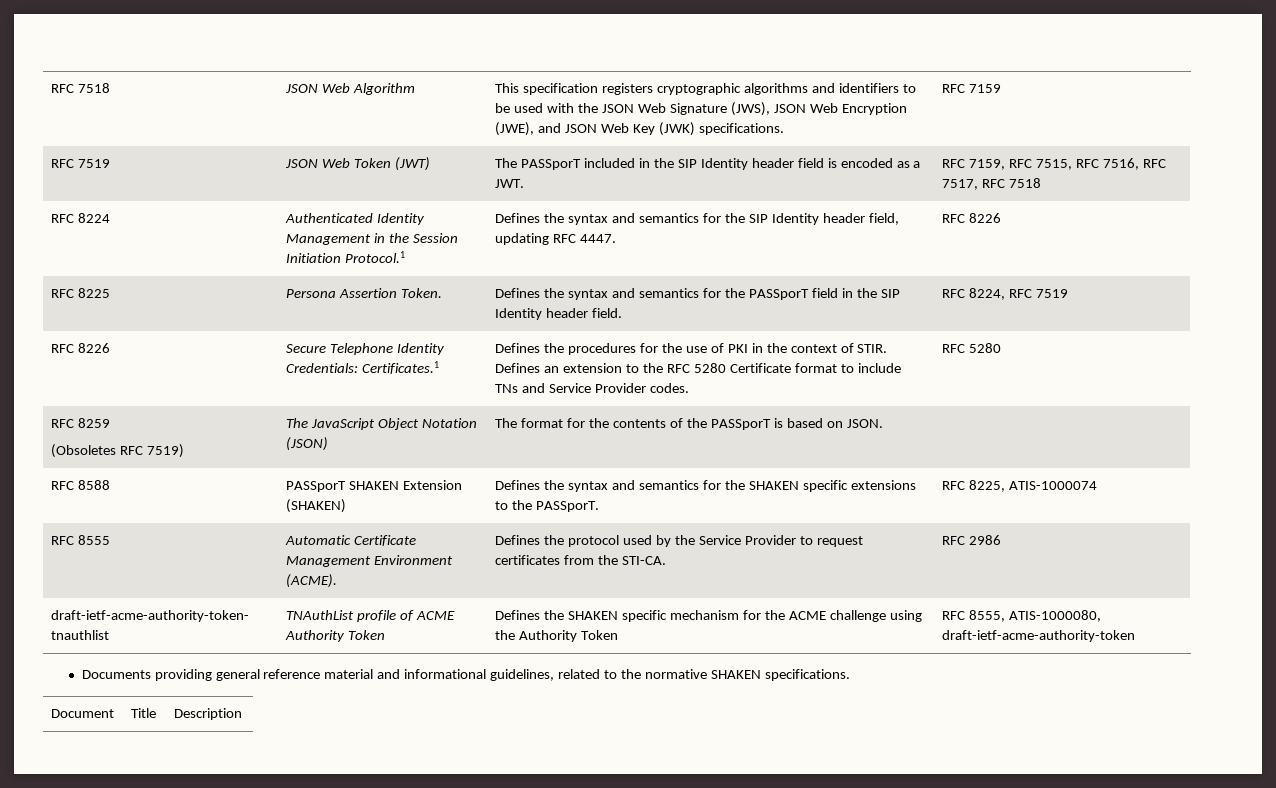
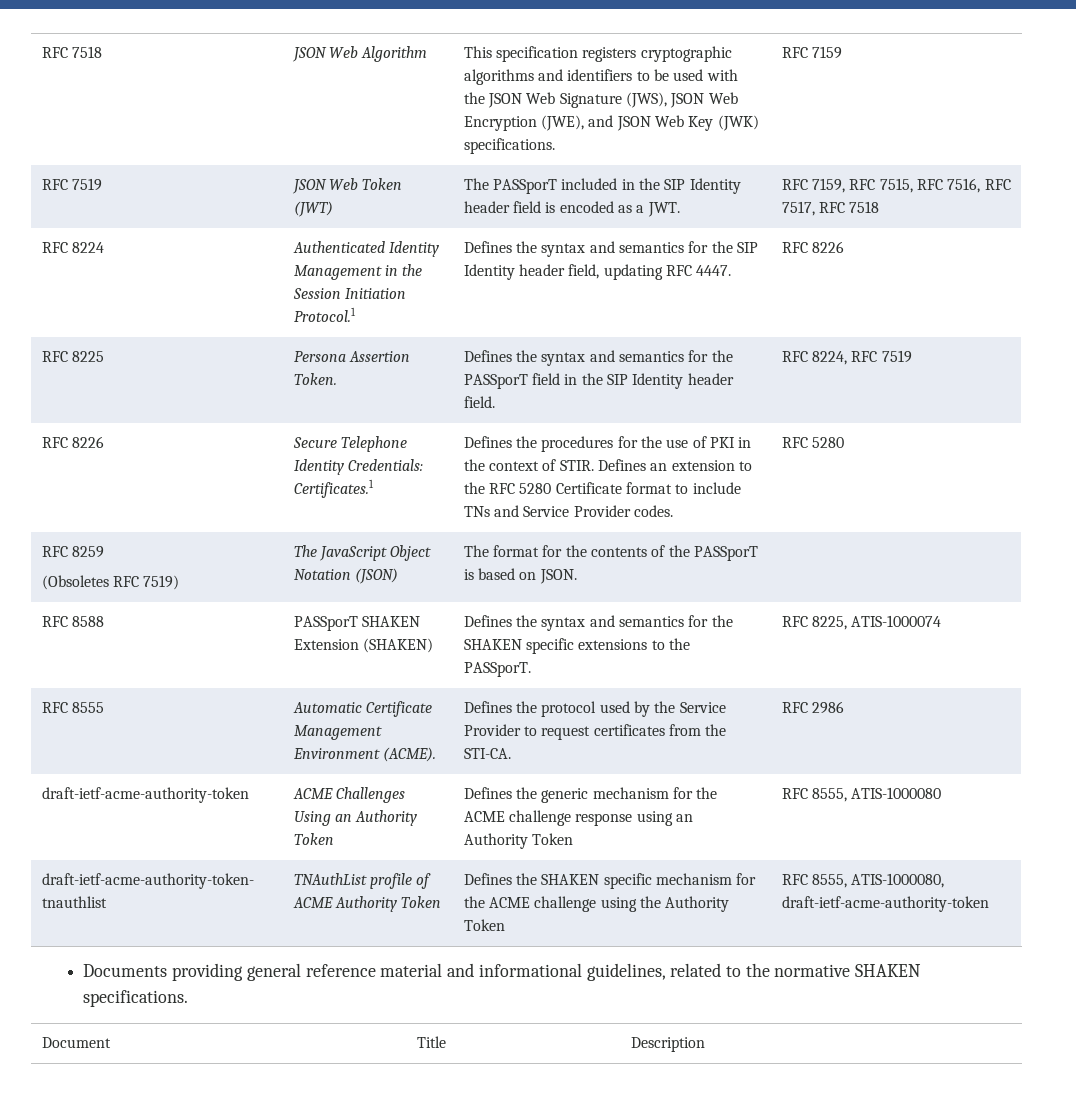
(1002, 540) none -> [41,787,249,803] [292,787,406,803] [293,810,418,826] [293,833,334,845] [463,787,718,803] [463,810,694,826] [463,833,574,849] [781,787,942,802] // draft-ietf-acme-authority-token | ACME Challenges Using an Authority Token | Defines the generic mechanism for the ACME challenge response using an Authority Token | RFC 8555, ATIS-1000080

